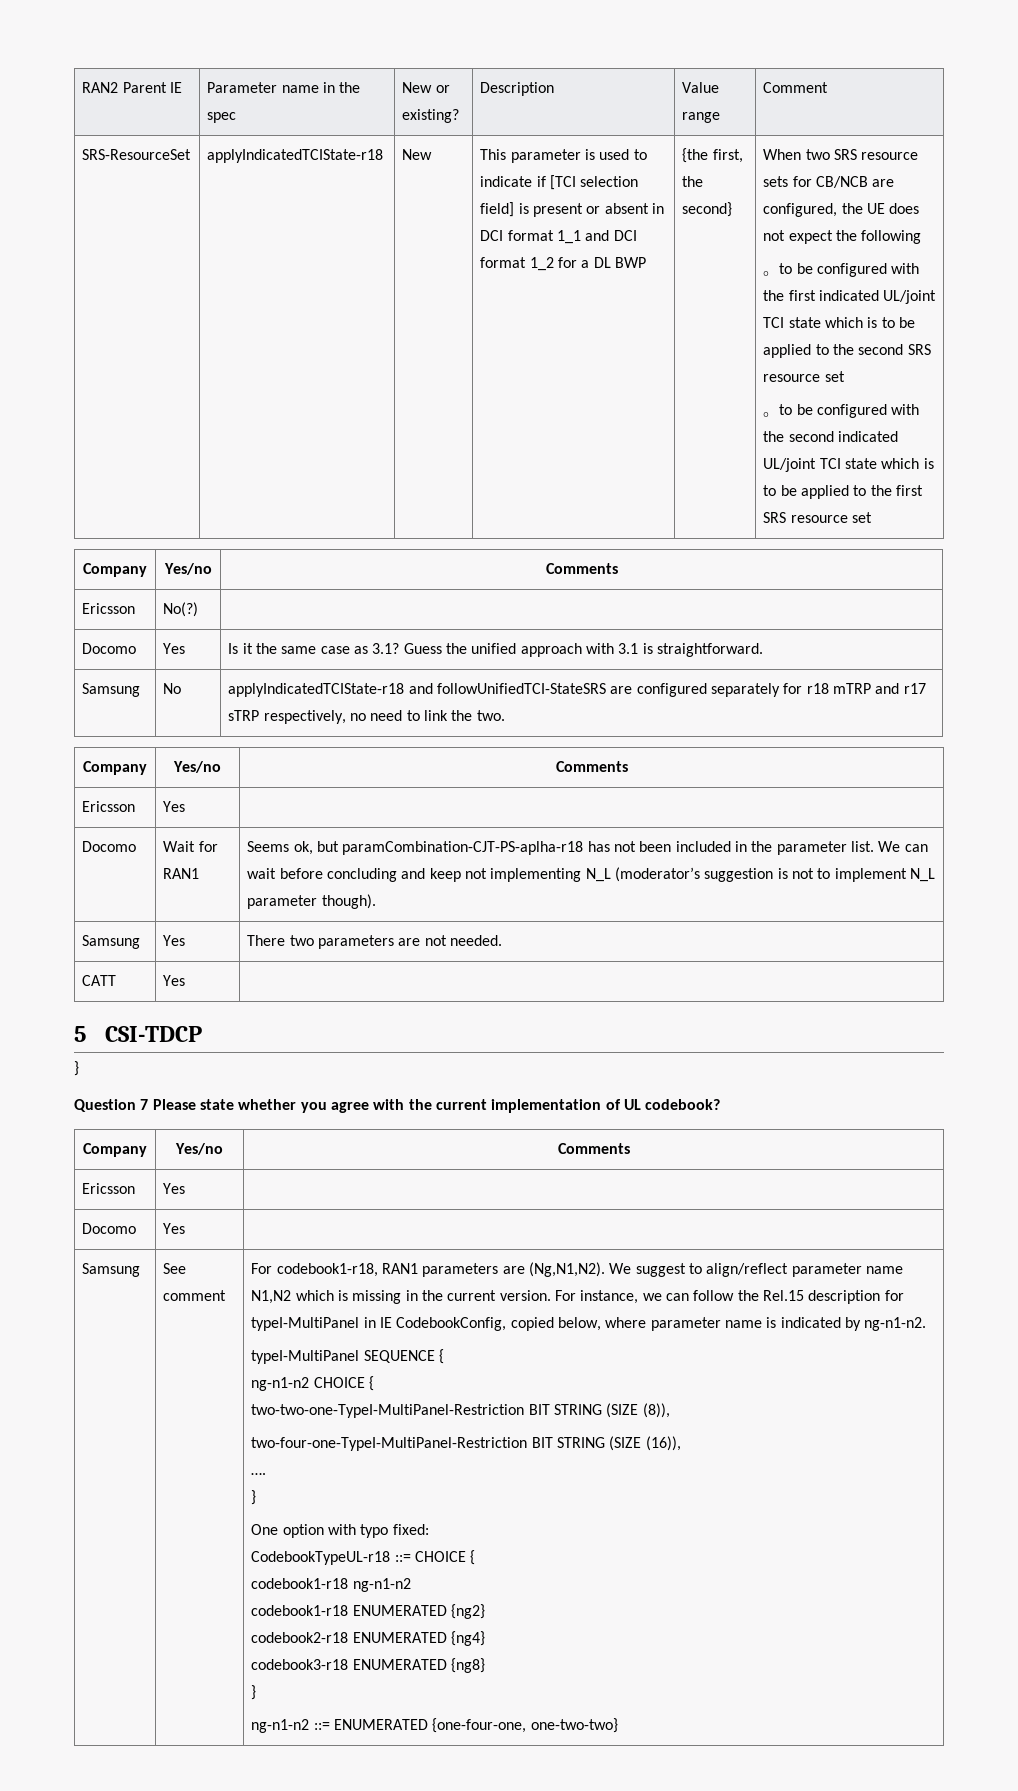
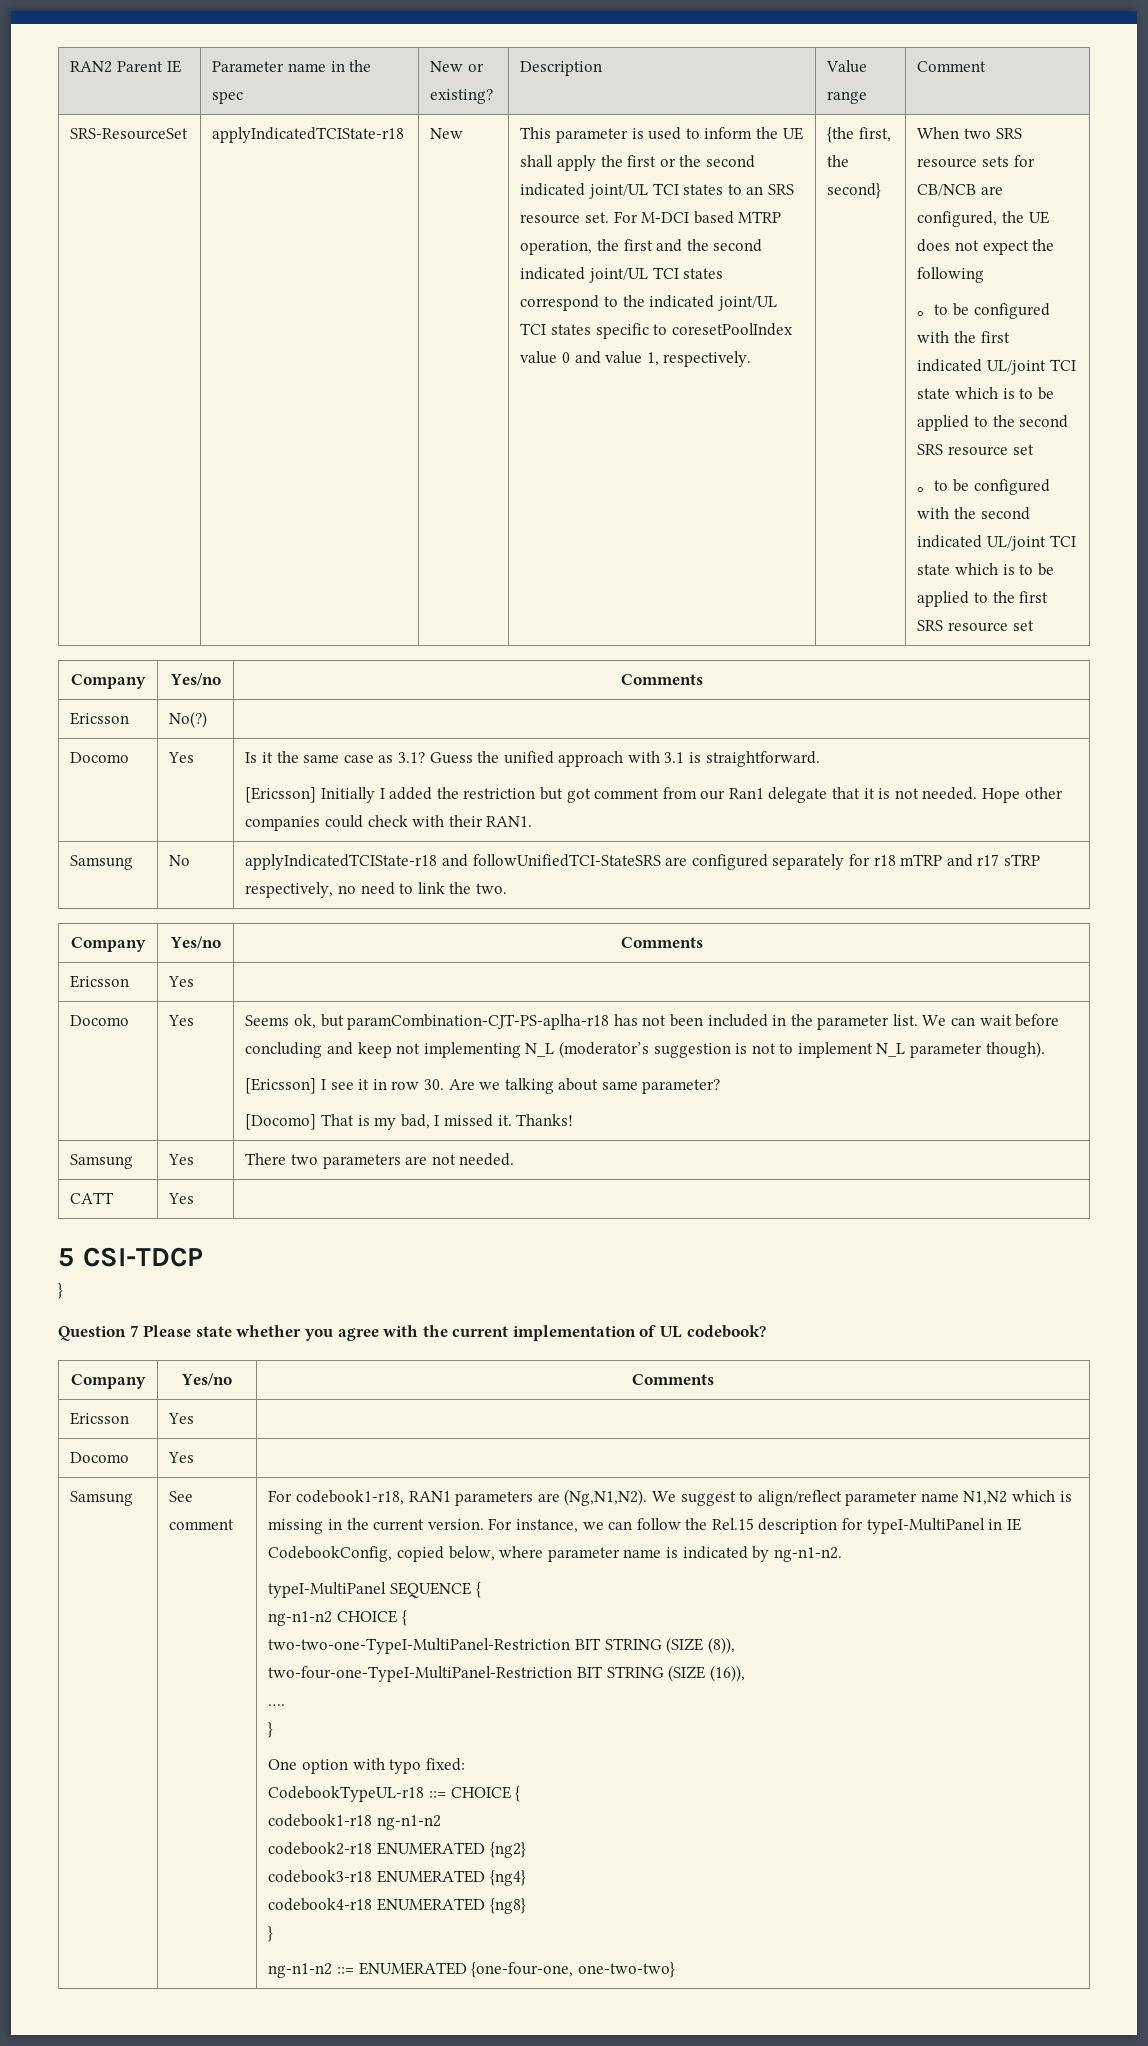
[480,175,639,190] [480,202,665,217] [480,230,637,244] [480,257,647,271] indicate if [TCI selection field] is present or absent in DCI format 1_1 and DCI format 1_2 for a DL BWP -> [704,127,803,140] [520,155,755,171] [520,183,794,199] [520,211,782,224] [520,239,763,255] [520,267,724,283] [520,295,777,311] [520,323,793,339] [520,351,752,367] inform the UE shall apply the first or the second indicated joint/UL TCI states to an SRS resource set. For M-DCI based MTRP operation, the first and the second indicated joint/UL TCI states correspond to the indicated joint/UL TCI states specific to coresetPoolIndex value 0 and value 1, respectively.
(763, 650) none -> [245,787,1063,803] [245,815,533,831] // [Ericsson] Initially I added the restriction but got comment from our Ran1 delegate that it is not needed. Hope other companies could check with their RAN1.
[163,841,218,852] [163,868,200,879] Wait for RAN1 -> [168,1015,195,1026] Yes
(376, 901) none -> [245,1078,721,1094] [245,1114,574,1130] // [Ericsson] I see it in row 30. Are we talking about same parameter? // [Docomo] That is my bad, I missed it. Thanks!
[251,1605,349,1616] codebook1-r18 -> [268,1842,373,1855] codebook2-r18
[251,1632,349,1643] codebook2-r18 -> [268,1870,373,1883] codebook3-r18
[251,1659,349,1670] codebook3-r18 -> [268,1898,373,1911] codebook4-r18

